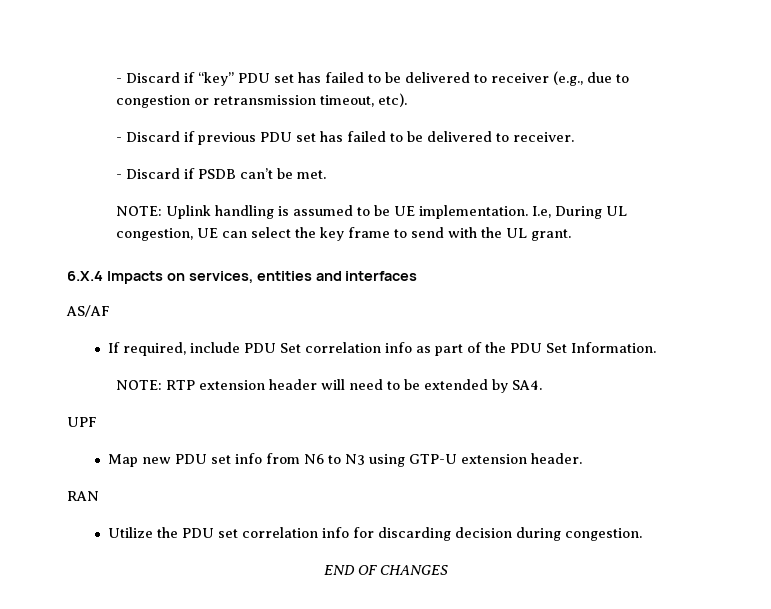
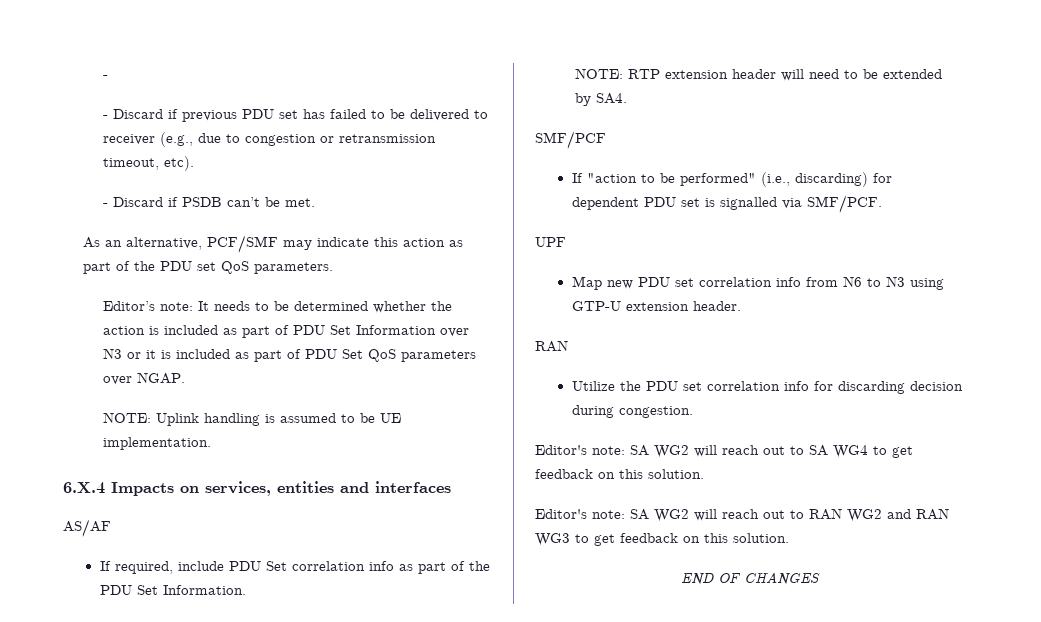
[116,72,235,86] - Discard if “key” -> [103,75,109,79] [103,109,238,122] - // - Discard if previous
[116,131,575,145] // - Discard if previous PDU set has failed to be delivered to receiver. -> (195, 163) none
(327, 174) none -> [83,235,464,253] [83,261,334,274] [103,301,453,313] [103,325,470,338] [103,348,477,362] [103,372,186,385] // As an alternative, PCF/SMF may indicate this action as part of the PDU set QoS parameters. // Editor’s note: It needs to be determined whether the action is included as part of PDU Set Information over N3 or it is included as part of PDU Set QoS parameters over NGAP.
[532,206,628,219] [116,227,572,241] I.e, During UL congestion, UE can select the key frame to send with the UL grant. -> (212, 443) none
(543, 385) none -> [535,131,606,149] [571,172,892,187] [571,195,882,213] // SMF/PCF // If "action to be performed" (i.e., discarding) for dependent PDU set is signalled via SMF/PCF.
(231, 459) none -> [698,277,772,287] correlation
(642, 534) none -> [535,445,913,458] [535,469,704,479] [535,508,949,522] [535,533,789,546] // Editor's note: SA WG2 will reach out to SA WG4 to get feedback on this solution. // Editor's note: SA WG2 will reach out to RAN WG2 and RAN WG3 to get feedback on this solution.

